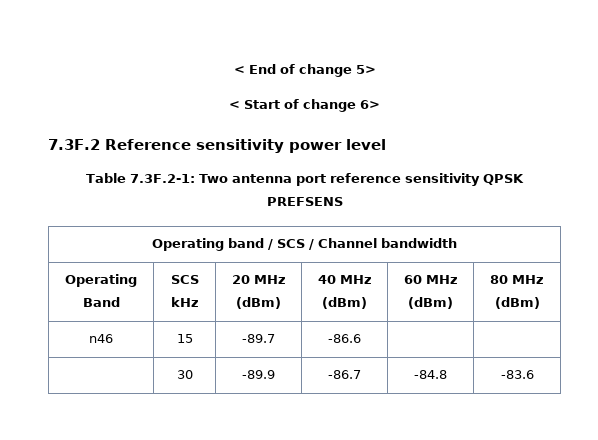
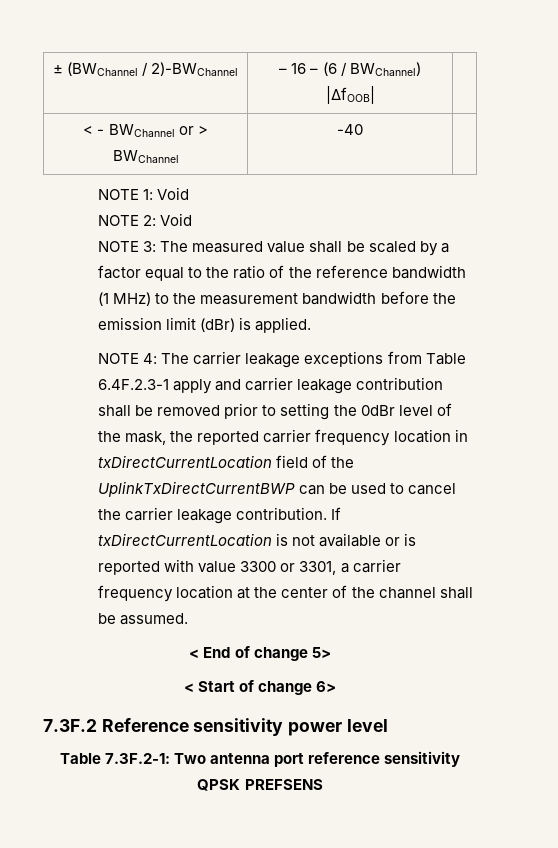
(233, 70) none -> [52,62,239,76] [279,62,421,76] [325,86,375,104] [83,124,208,137] [112,150,179,163] [337,124,363,135] [98,187,190,200] [98,213,193,226] [98,241,449,256] [98,265,466,281] [98,291,456,306] [98,317,312,333] [98,351,466,368] [98,377,444,394] [98,403,452,420] [98,429,468,446] [98,455,355,468] [98,481,457,497] [98,507,342,524] [98,533,417,547] [98,559,401,575] [98,585,473,602] [98,613,189,625] ± (BWChannel / 2)-BWChannel | – 16 – (6 / BWChannel) |ΔfOOB| | // < - BWChannel or > BWChannel | -40 | // NOTE 1: Void // NOTE 2: Void // NOTE 3: The measured value shall be scaled by a factor equal to the ratio of the reference bandwidth (1 MHz) to the measurement bandwidth before the emission limit (dBr) is applied. // NOTE 4: The carrier leakage exceptions from Table 6.4F.2.3-1 apply and carrier leakage contribution shall be removed prior to setting the 0dBr level of the mask, the reported carrier frequency location in txDirectCurrentLocation field of the UplinkTxDirectCurrentBWP can be used to cancel the carrier leakage contribution. If txDirectCurrentLocation is not available or is reported with value 3300 or 3301, a carrier frequency location at the center of the channel shall be assumed. //
[152,238,457,251] [65,274,137,287] [82,297,120,307] [170,275,199,284] [170,297,199,307] [231,275,286,284] [236,297,281,309] [317,275,372,284] [322,297,367,309] [403,275,458,284] [408,297,453,309] [490,275,544,284] [494,297,540,309] [89,334,113,343] [176,334,193,343] [242,334,275,343] [328,334,361,343] [176,370,193,379] [242,370,275,379] [328,370,361,379] [414,370,447,379] [500,370,534,379] // Operating band / SCS / Channel bandwidth // Operating Band | SCS kHz | 20 MHz (dBm) | 40 MHz (dBm) | 60 MHz (dBm) | 80 MHz (dBm) // n46 | 15 | -89.7 | -86.6 | | // | 30 | -89.9 | -86.7 | -84.8 | -83.6 -> (323, 784) none

